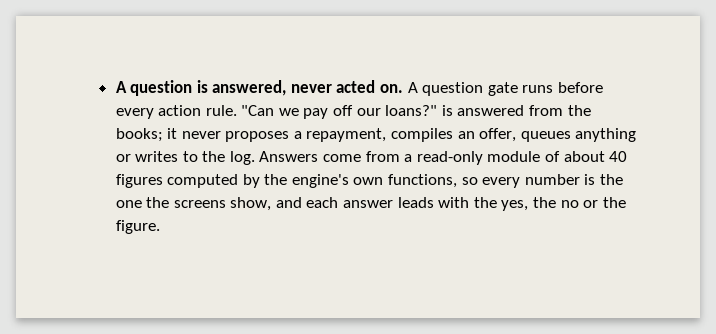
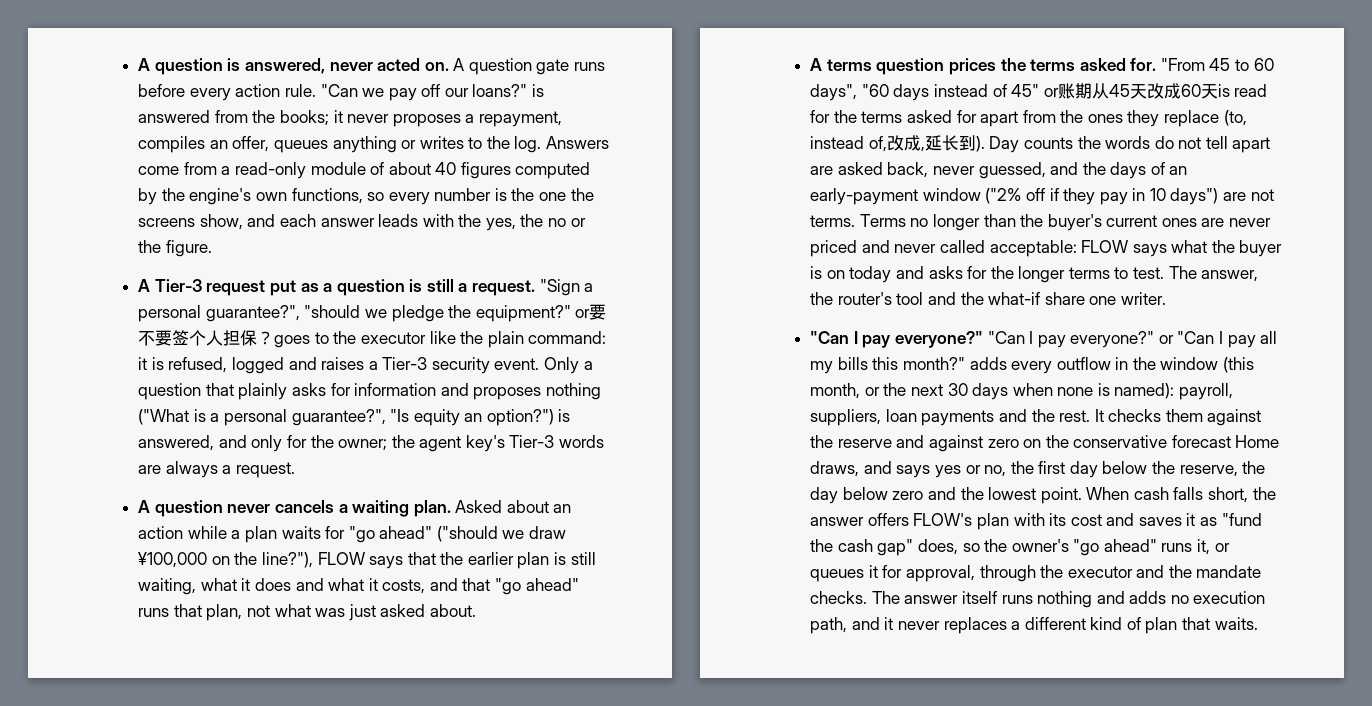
(160, 227) none -> [138,279,594,296] [138,304,607,322] [138,330,607,348] [138,357,593,374] [138,383,601,400] [138,409,571,426] [138,435,605,452] [138,461,295,478] [138,500,572,517] [138,526,567,543] [137,552,596,569] [138,578,579,595] [138,604,476,621] [810,58,1274,75] [810,83,1268,101] [810,110,1247,127] [810,135,1271,153] [810,162,1188,179] [810,188,1274,205] [810,214,1272,231] [810,240,1283,257] [810,266,1259,283] [810,292,1166,305] [810,331,1278,348] [810,357,1255,374] [810,383,1234,400] [810,409,1262,426] [810,435,1280,452] [810,461,1266,478] [810,487,1276,504] [810,513,1262,530] [810,539,1230,556] [810,565,1262,582] [810,591,1266,608] [810,617,1258,634] // A Tier-3 request put as a question is still a request. "Sign a personal guarantee?", "should we pledge the equipment?" or要不要签个人担保？goes to the executor like the plain command: it is refused, logged and raises a Tier-3 security event. Only a question that plainly asks for information and proposes nothing ("What is a personal guarantee?", "Is equity an option?") is answered, and only for the owner; the agent key's Tier-3 words are always a request. // A question never cancels a waiting plan. Asked about an action while a plan waits for "go ahead" ("should we draw ¥100,000 on the line?"), FLOW says that the earlier plan is still waiting, what it does and what it costs, and that "go ahead" runs that plan, not what was just asked about. // A terms question prices the terms asked for. "From 45 to 60 days", "60 days instead of 45" or账期从45天改成60天is read for the terms asked for apart from the ones they replace (to, instead of,改成,延长到). Day counts the words do not tell apart are asked back, never guessed, and the days of an early-payment window ("2% off if they pay in 10 days") are not terms. Terms no longer than the buyer's current ones are never priced and never called acceptable: FLOW says what the buyer is on today and asks for the longer terms to test. The answer, the router's tool and the what-if share one writer. // "Can I pay everyone?" "Can I pay everyone?" or "Can I pay all my bills this month?" adds every outflow in the window (this month, or the next 30 days when none is named): payroll, suppliers, loan payments and the rest. It checks them against the reserve and against zero on the conservative forecast Home draws, and says yes or no, the first day below the reserve, the day below zero and the lowest point. When cash falls short, the answer offers FLOW's plan with its cost and saves it as "fund the cash gap" does, so the owner's "go ahead" runs it, or queues it for approval, through the executor and the mandate checks. The answer itself runs nothing and adds no execution path, and it never replaces a different kind of plan that waits.

